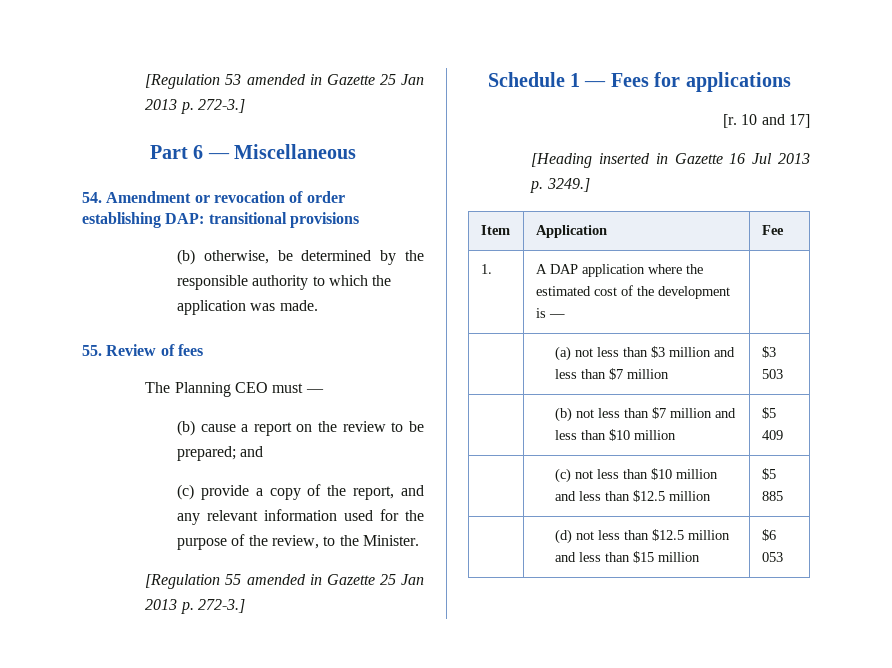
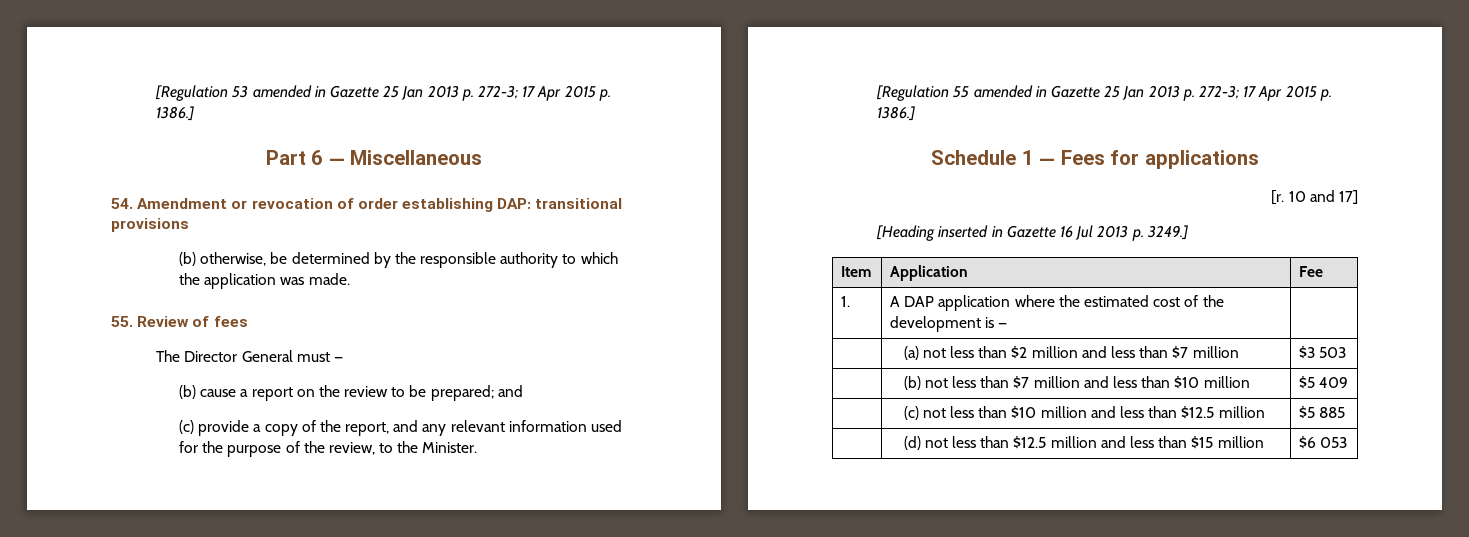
[197,99,245,113] 272-3.] -> [477,85,611,101] [156,106,195,121] 272-3; 17 Apr 2015 p. 1386.]
[174,382,268,397] Planning CEO -> [184,350,293,362] Director General
[197,599,245,613] 272-3.] -> [1198,85,1332,101] [877,106,916,121] 272-3; 17 Apr 2015 p. 1386.]
[650,346,665,358] $3 -> [1011,346,1028,359] $2

